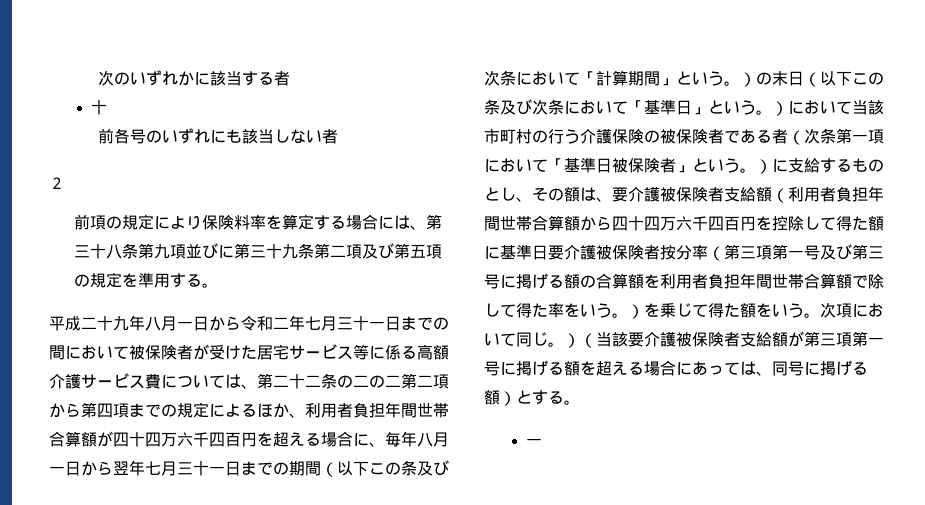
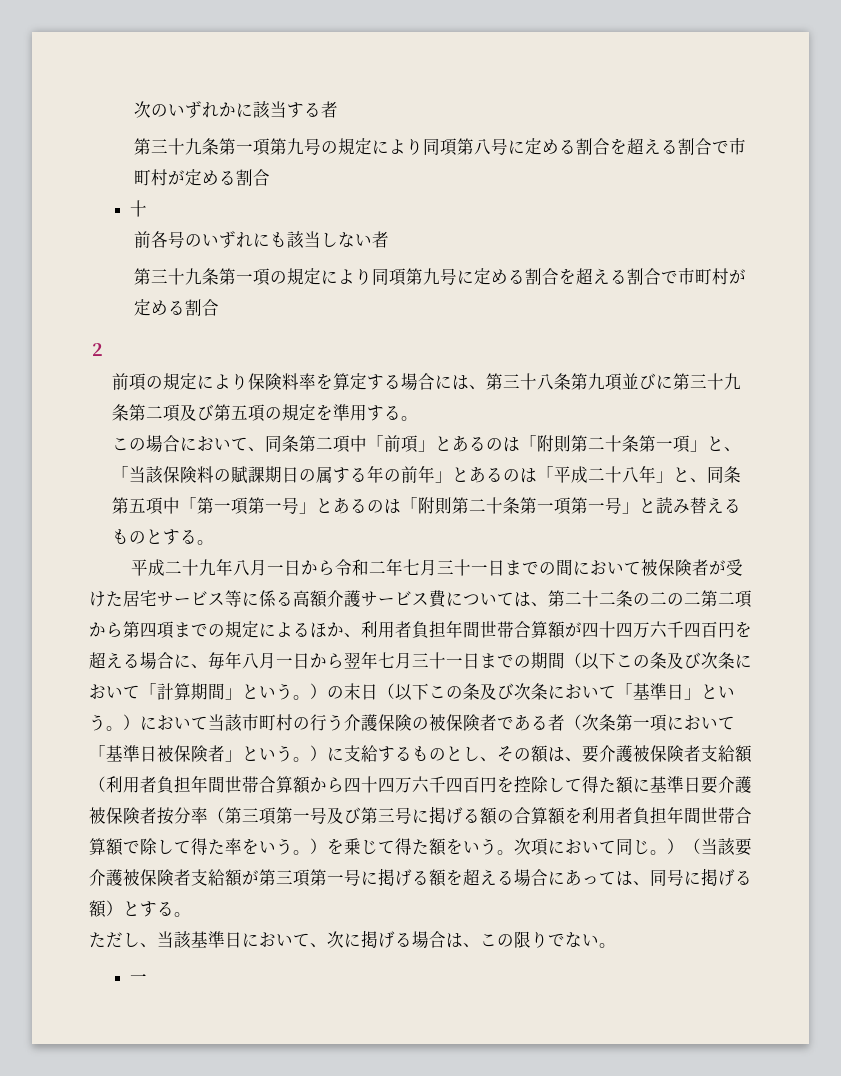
(291, 78) none -> [134,138,747,156] [134,169,271,186] // 第三十九条第一項第九号の規定により同項第八号に定める割合を超える割合で市町村が定める割合
(339, 136) none -> [134,268,747,286] [134,299,220,316] // 第三十九条第一項の規定により同項第九号に定める割合を超える割合で市町村が定める割合
(218, 285) none -> [111,435,741,453] [111,465,741,484] [111,497,741,515] [111,529,214,545] // この場合において、同条第二項中「前項」とあるのは「附則第二十条第一項」と、「当該保険料の賦課期日の属する年の前年」とあるのは「平成二十八年」と、同条第五項中「第一項第一号」とあるのは「附則第二十条第一項第一号」と読み替えるものとする。
(580, 402) none -> [89,930,616,949] // ただし、当該基準日において、次に掲げる場合は、この限りでない。

